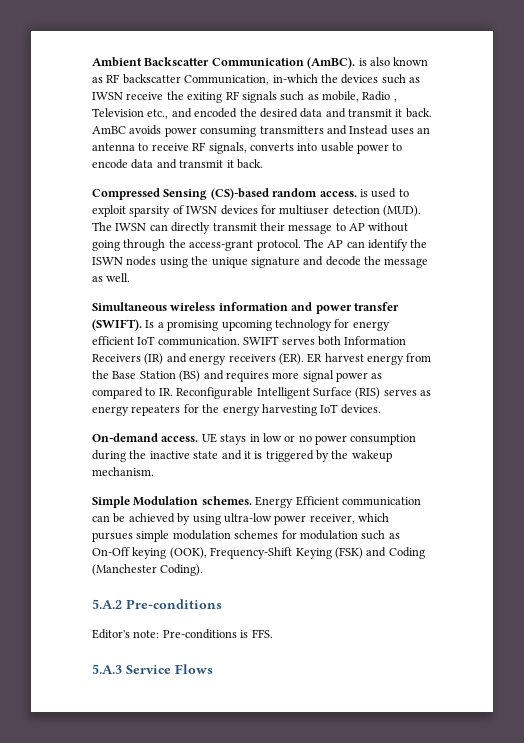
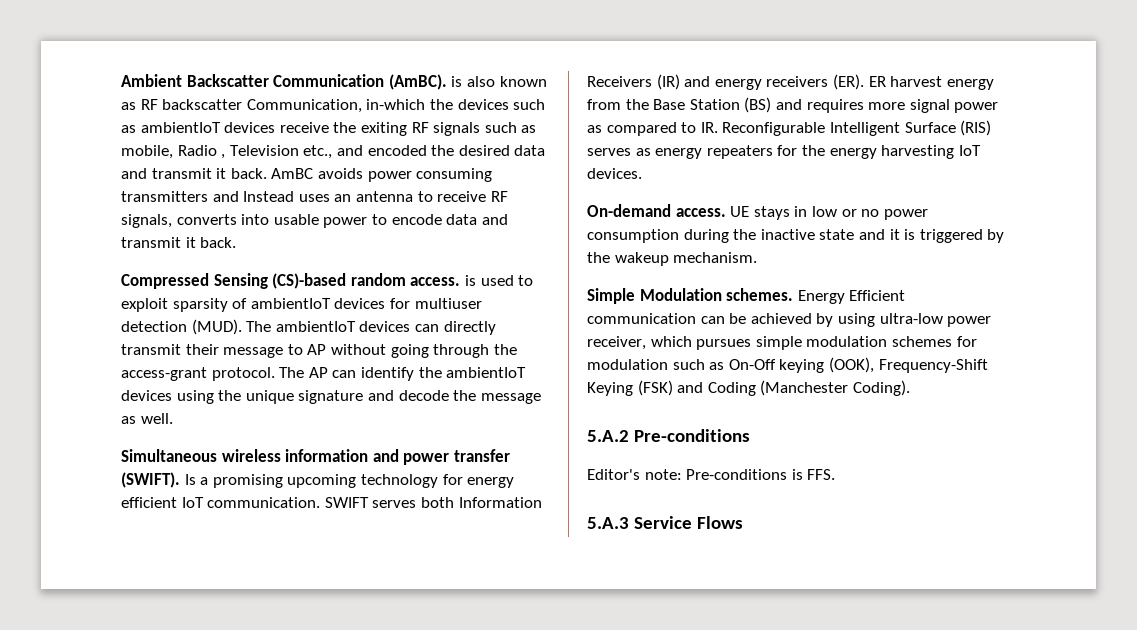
[92,92,123,100] IWSN -> [140,122,276,133] ambientIoT devices
[186,206,218,214] IWSN -> [250,298,331,309] ambientIoT
[115,223,147,231] IWSN -> [275,321,411,332] ambientIoT devices
[92,256,157,266] ISWN nodes -> [446,367,527,378] [121,390,172,401] ambientIoT devices

